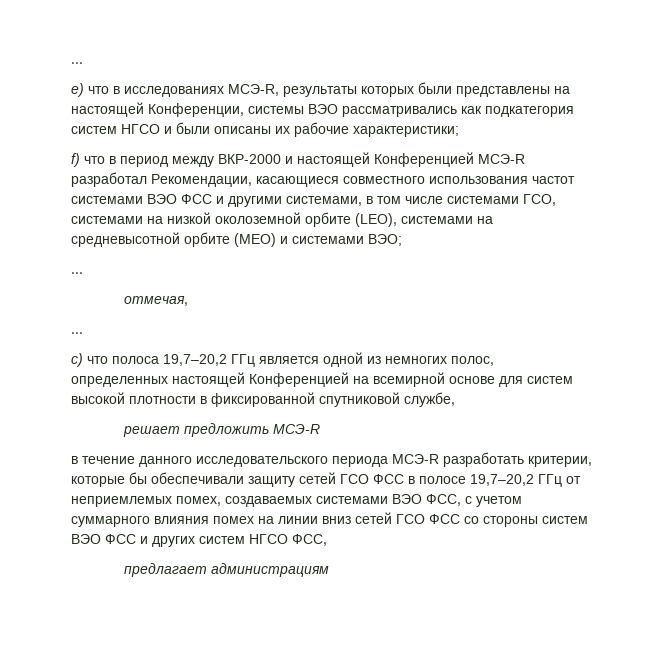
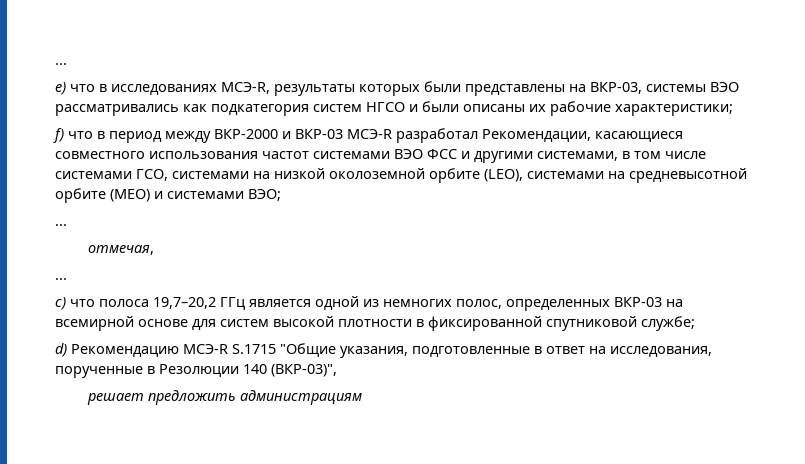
[71,102,244,117] настоящей Конференции, -> [590,82,642,94] ВКР-03,
[297,152,474,167] настоящей Конференцией -> [295,129,343,139] ВКР-03
[172,372,349,387] настоящей Конференцией -> [614,297,662,307] ВКР-03
[404,392,455,407] [123,423,321,437] [71,452,592,467] [71,472,581,487] [71,494,522,507] [71,512,588,527] [71,534,327,547] [124,563,208,577] службе, // решает предложить МСЭ-R // в течение данного исследовательского периода МСЭ-R разработать критерии, которые бы обеспечивали защиту сетей ГСО ФСС в полосе 19,7–20,2 ГГц от неприемлемых помех, создаваемых системами ВЭО ФСС, с учетом суммарного влияния помех на линии вниз сетей ГСО ФСС со стороны систем ВЭО ФСС и других систем НГСО ФСС, // предлагает -> [641,316,695,331] [55,343,712,358] [55,364,337,378] [86,390,236,405] службе; // d) Рекомендацию МСЭ-R S.1715 "Общие указания, подготовленные в ответ на исследования, порученные в Резолюции 140 (ВКР-03)", // решает предложить

